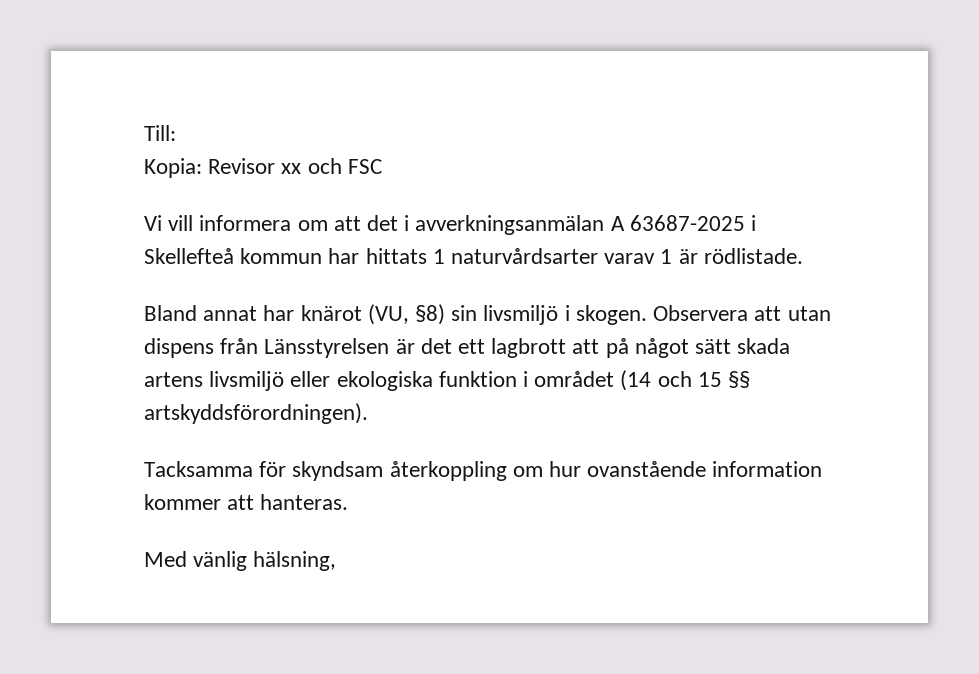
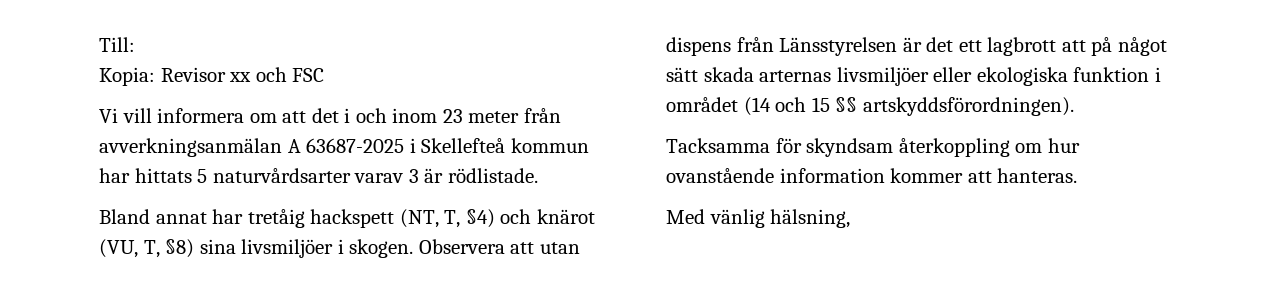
(410, 223) none -> [355,108,561,123] och inom 23 meter från
[432,249,445,264] 1 -> [197,169,208,183] 5
[660,249,673,264] 1 -> [408,169,419,183] 3
[300,304,559,325] knärot (VU, §8) sin livsmiljö -> [247,209,595,228] [99,239,334,258] tretåig hackspett (NT, T, §4) och knärot (VU, T, §8) sina livsmiljöer
[144,371,285,391] artens livsmiljö -> [759,67,929,86] arternas livsmiljöer

